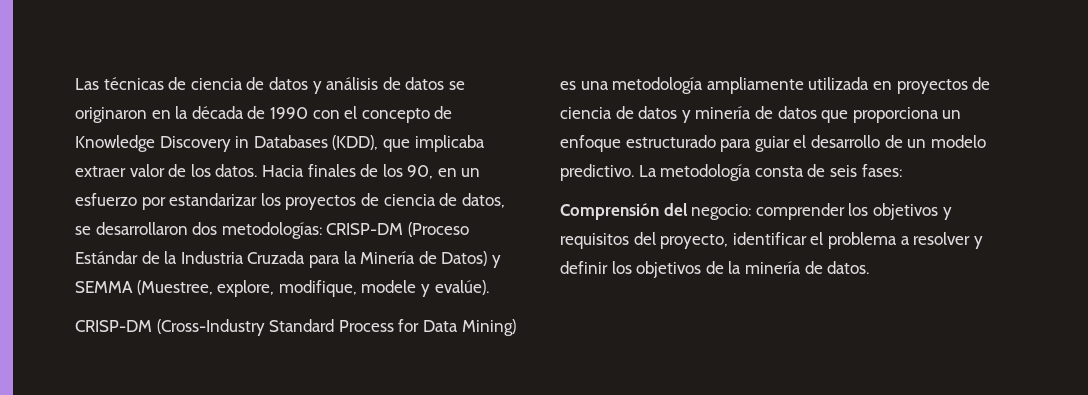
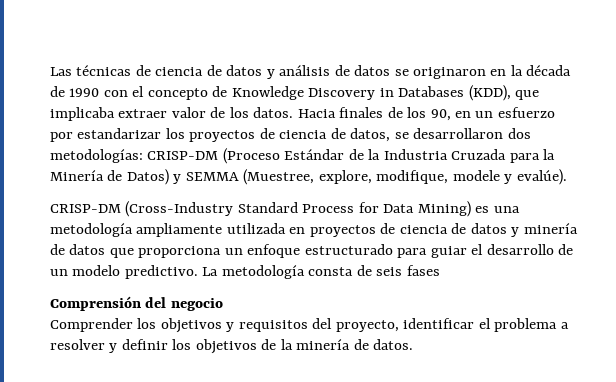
[861,164,902,177] fases: -> [406,265,440,276] fases
[691,203,845,220] negocio: comprender -> [170,298,223,311] [50,318,133,332] negocio // Comprender

